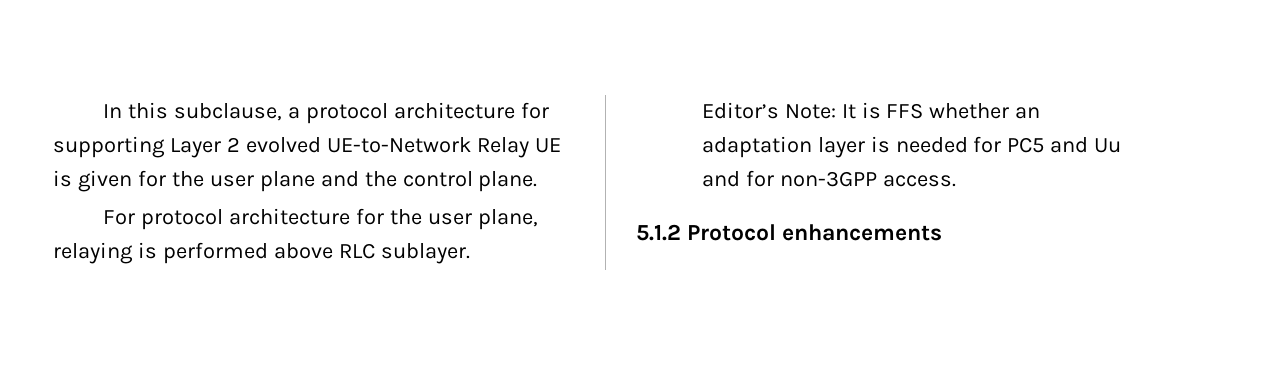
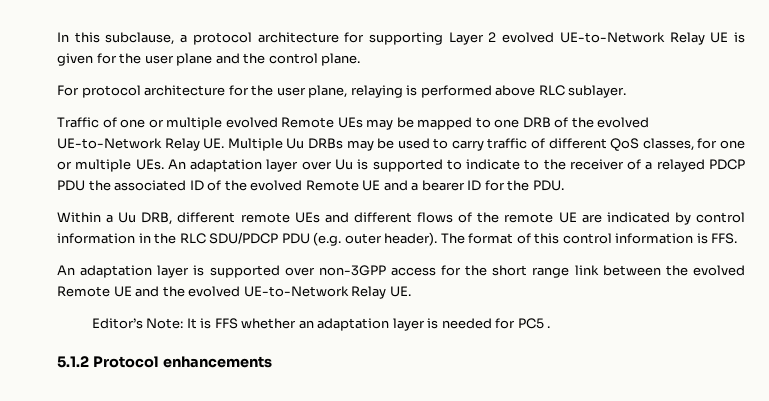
(470, 253) none -> [57,117,650,130] [57,138,745,151] [57,159,746,172] [57,180,564,191] [57,212,746,225] [57,232,738,246] [57,265,745,278] [57,286,411,299] // Traffic of one or multiple evolved Remote UEs may be mapped to one DRB of the evolved UE-to-Network Relay UE. Multiple Uu DRBs may be used to carry traffic of different QoS classes, for one or multiple UEs. An adaptation layer over Uu is supported to indicate to the receiver of a relayed PDCP PDU the associated ID of the evolved Remote UE and a bearer ID for the PDU. // Within a Uu DRB, different remote UEs and different flows of the remote UE are indicated by control information in the RLC SDU/PDCP PDU (e.g. outer header). The format of this control information is FFS. // An adaptation layer is supported over non-3GPP access for the short range link between the evolved Remote UE and the evolved UE-to-Network Relay UE.
[1050,137,1122,153] [701,170,956,187] and Uu and for non-3GPP access. -> [547,326,551,328] .

